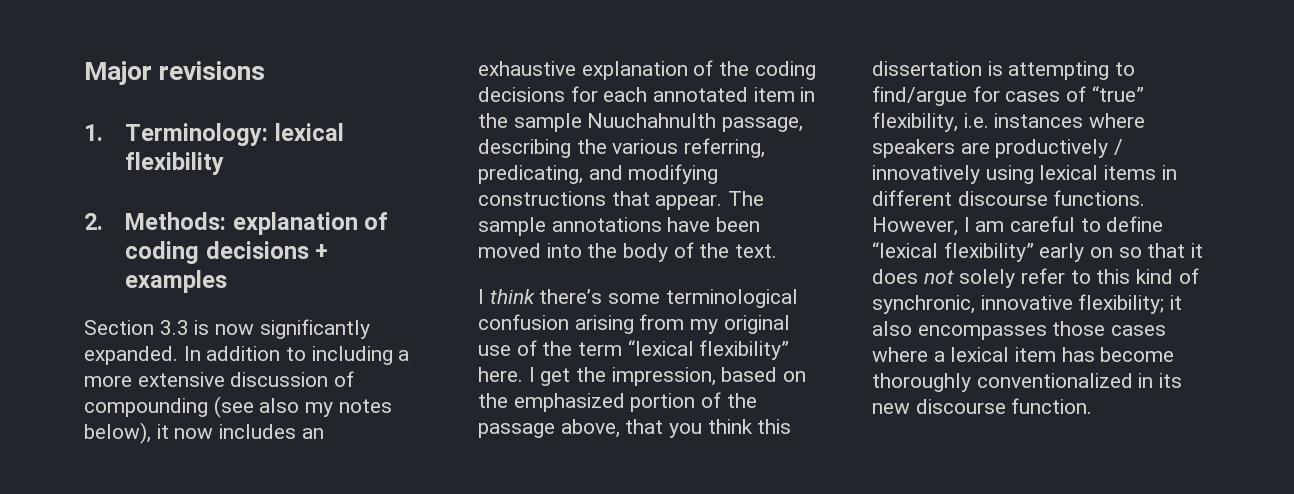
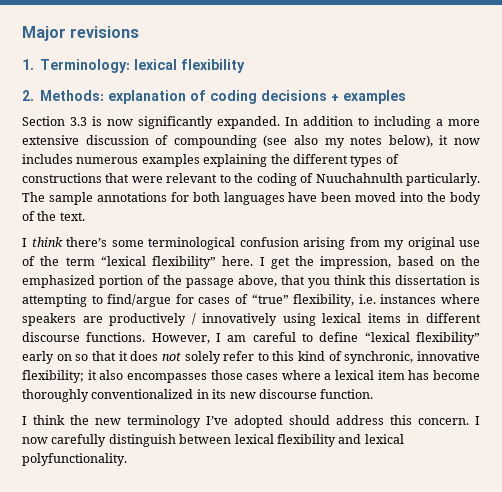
[301,428,324,439] [478,60,816,80] [478,86,816,102] [478,113,804,132] [478,138,766,158] [478,164,719,184] [478,191,765,210] [478,217,662,236] an exhaustive explanation of the coding decisions for each annotated item in the sample Nuuchahnulth passage, describing the various referring, predicating, and modifying constructions that appear. The sample annotations -> [76,154,399,167] [22,173,481,186] [22,192,285,205] numerous examples explaining the different types of constructions that were relevant to the coding of Nuuchahnulth particularly. The sample annotations for both languages
(1093, 406) none -> [22,415,480,428] [22,434,404,447] [22,453,127,466] // I think the new terminology I’ve adopted should address this concern. I now carefully distinguish between lexical flexibility and lexical polyfunctionality.

